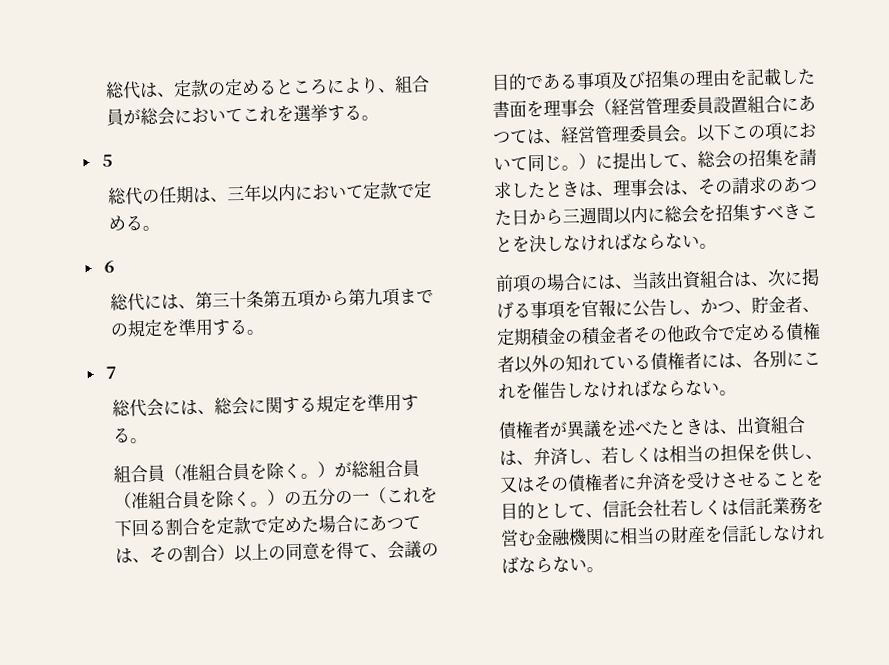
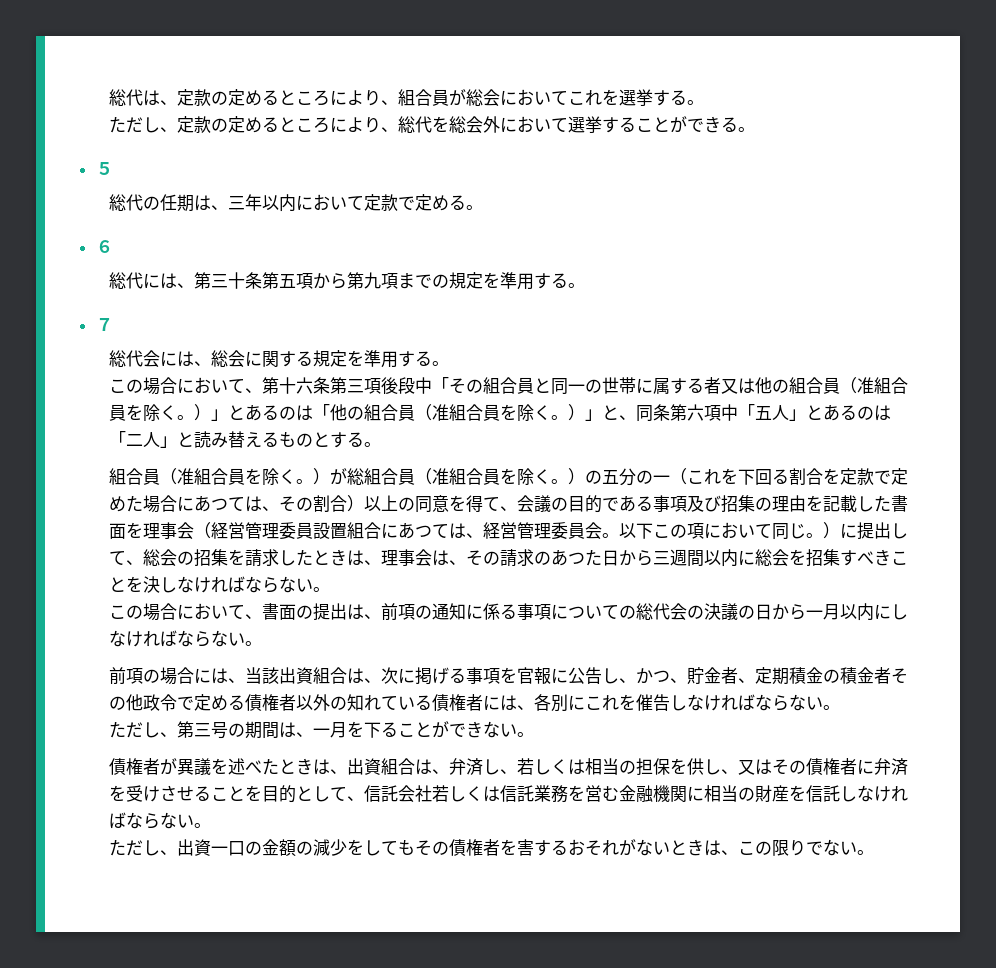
(380, 118) none -> [109,116,756,133] // ただし、定款の定めるところにより、総代を総会外において選挙することができる。
(149, 440) none -> [109,377,909,395] [109,404,892,422] [109,431,382,448] // この場合において、第十六条第三項後段中「その組合員と同一の世帯に属する者又は他の組合員（准組合員を除く。）」とあるのは「他の組合員（准組合員を除く。）」と、同条第六項中「五人」とあるのは「二人」と読み替えるものとする。
(718, 246) none -> [109,603,909,621] [109,630,263,647] // この場合において、書面の提出は、前項の通知に係る事項についての総代会の決議の日から一月以内にしなければならない。
(738, 393) none -> [109,721,535,739] // ただし、第三号の期間は、一月を下ることができない。
(605, 569) none -> [109,839,875,856] // ただし、出資一口の金額の減少をしてもその債権者を害するおそれがないときは、この限りでない。

